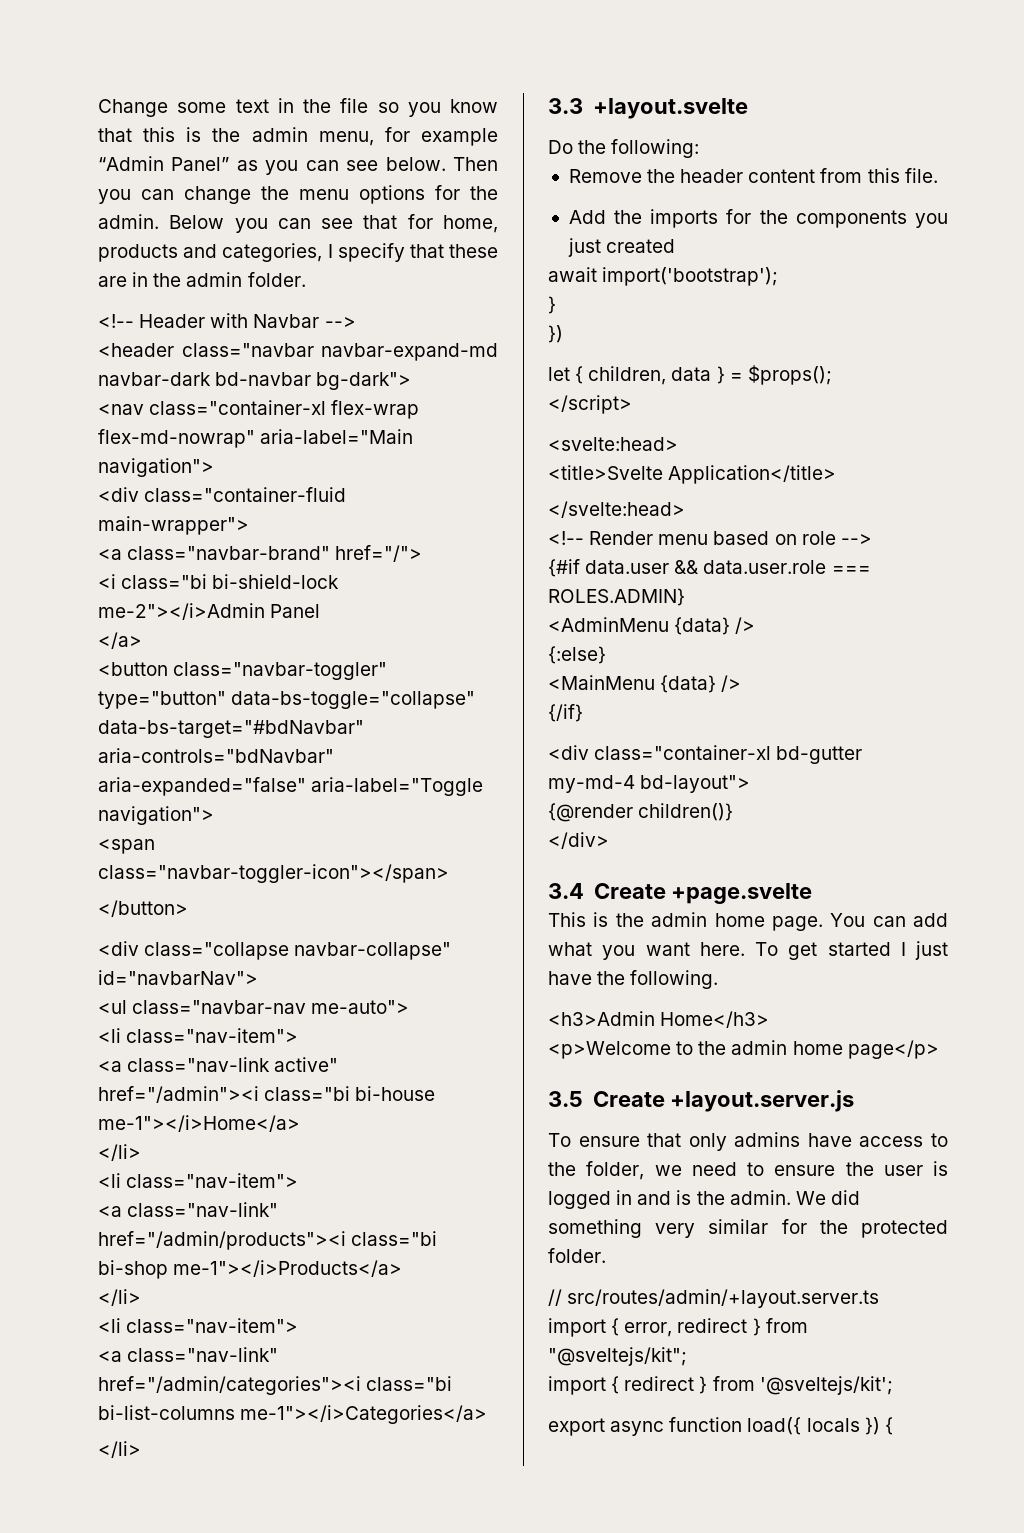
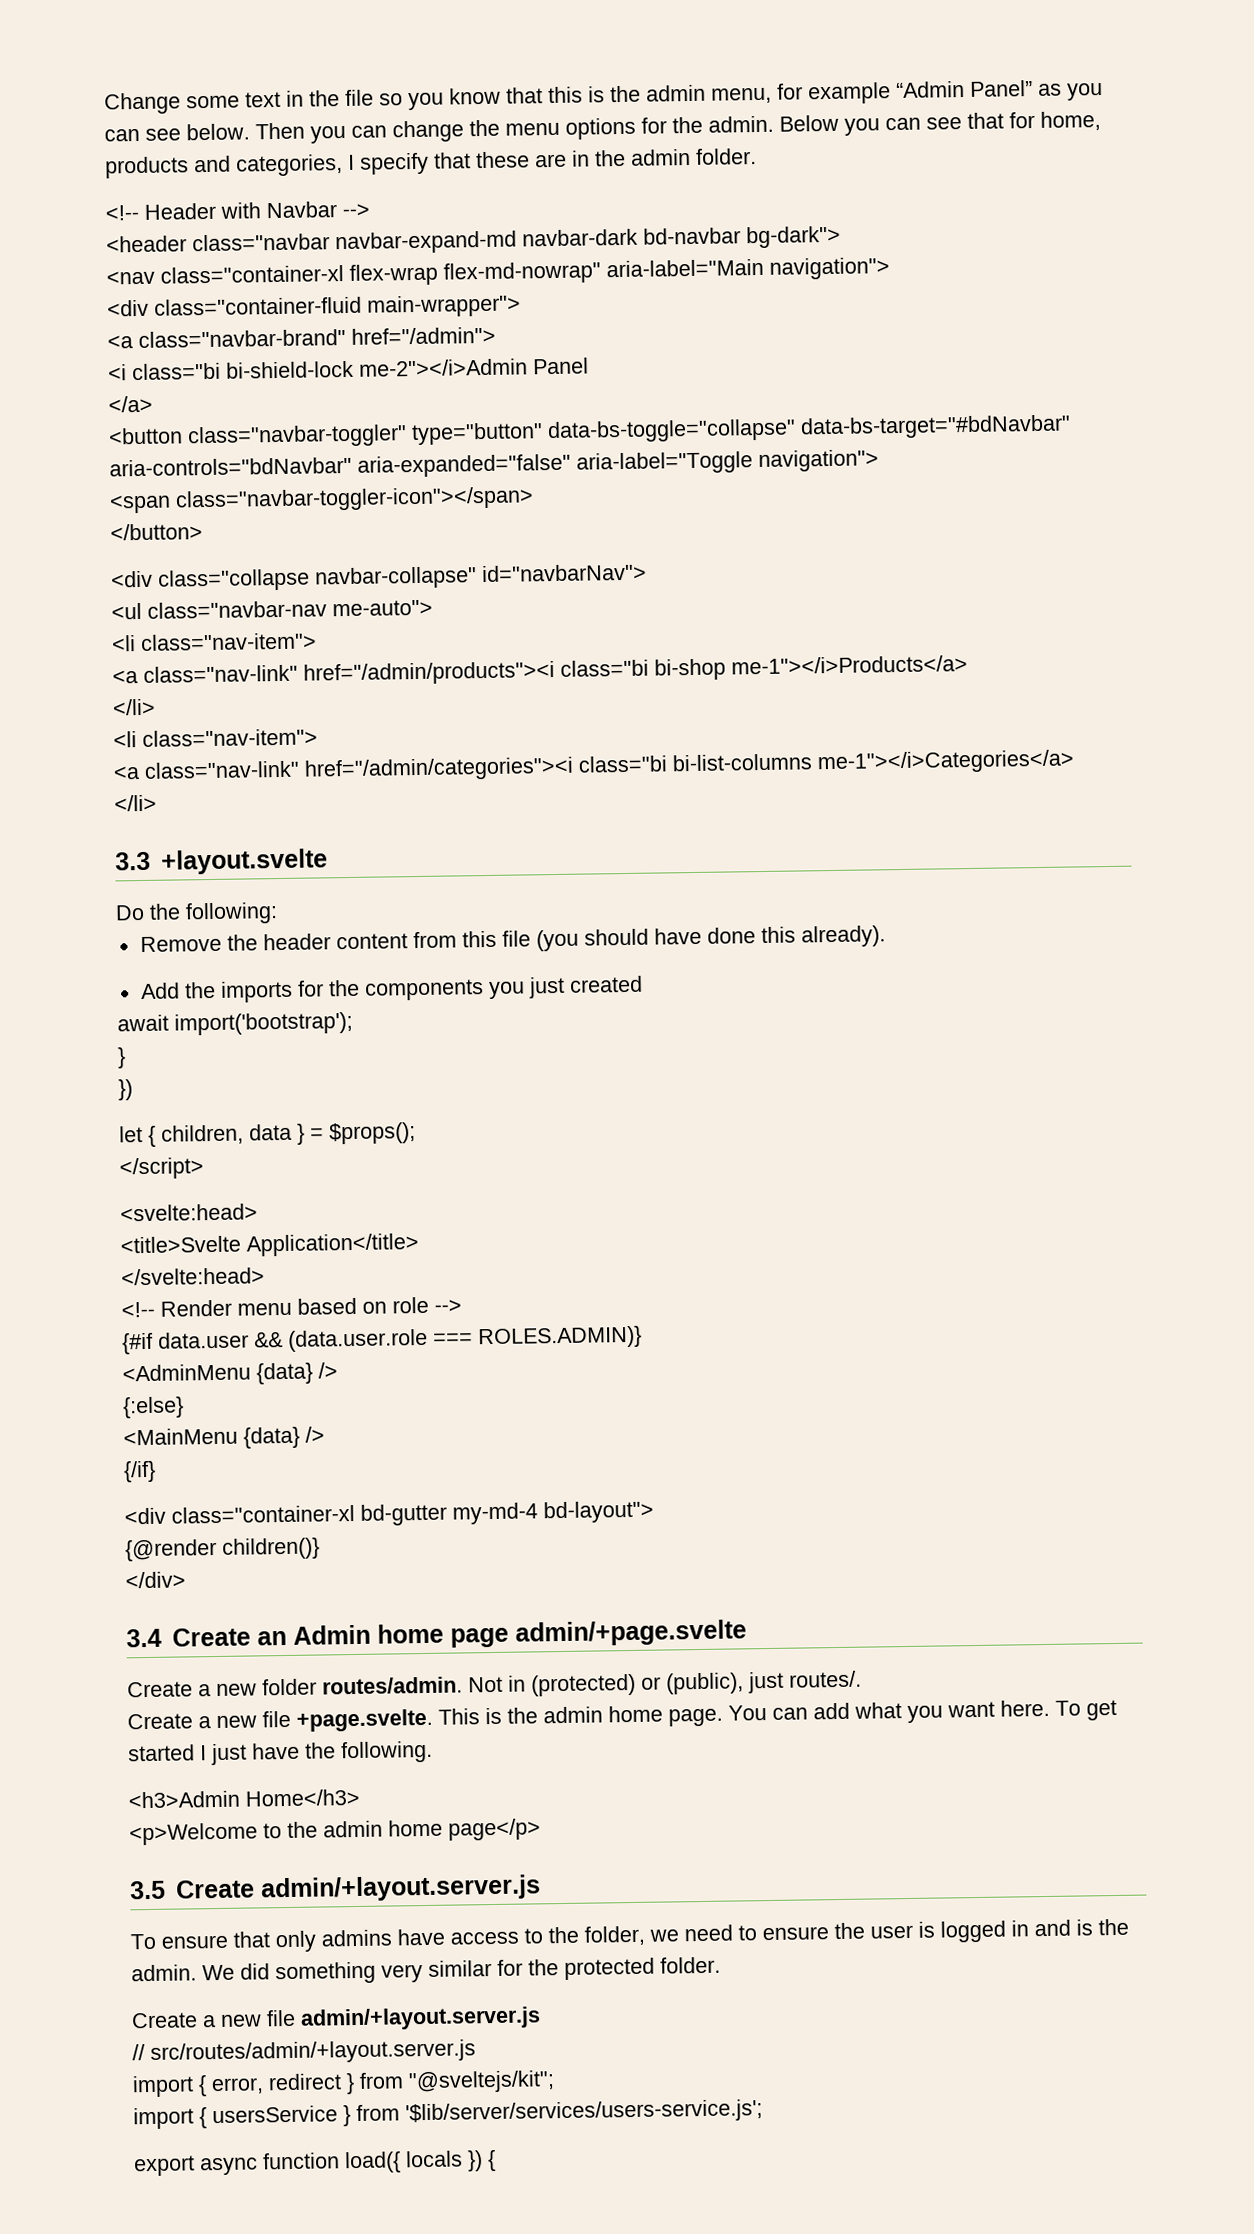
[335,545,423,562] href="/"> -> [351,326,496,345] href="/admin">
[98,1057,339,1072] [98,1086,436,1103] [98,1115,300,1132] [98,1144,141,1161] [98,1173,299,1188] // <a class="nav-link active" href="/admin"><i class="bi bi-house me-1"></i>Home</a> // </li> // <li class="nav-item"> -> (317, 641) none
[904,168,938,183] file. -> [501,925,886,952] file (you should have done this already).
[703,560,871,574] [548,588,685,606] data.user.role === ROLES.ADMIN} -> [288,1325,642,1352] (data.user.role === ROLES.ADMIN)}
[671,883,813,904] +page.svelte // -> [256,1619,747,1648] [127,1670,862,1698] [127,1708,433,1732] an Admin home page admin/+page.svelte // Create a new folder routes/admin. Not in (protected) or (public), just routes/. // Create a new file +page.svelte.
[670,1090,855,1112] +layout.server.js -> [259,1874,541,1903] admin/+layout.server.js
[548,1289,880,1308] // // src/routes/admin/+layout.server.ts -> [131,2006,541,2031] [132,2039,476,2065] // Create a new file admin/+layout.server.js // // src/routes/admin/+layout.server.js
[624,1376,893,1395] redirect } from '@sveltejs/kit'; -> [212,2099,763,2127] usersService } from '$lib/server/services/users-service.js';

